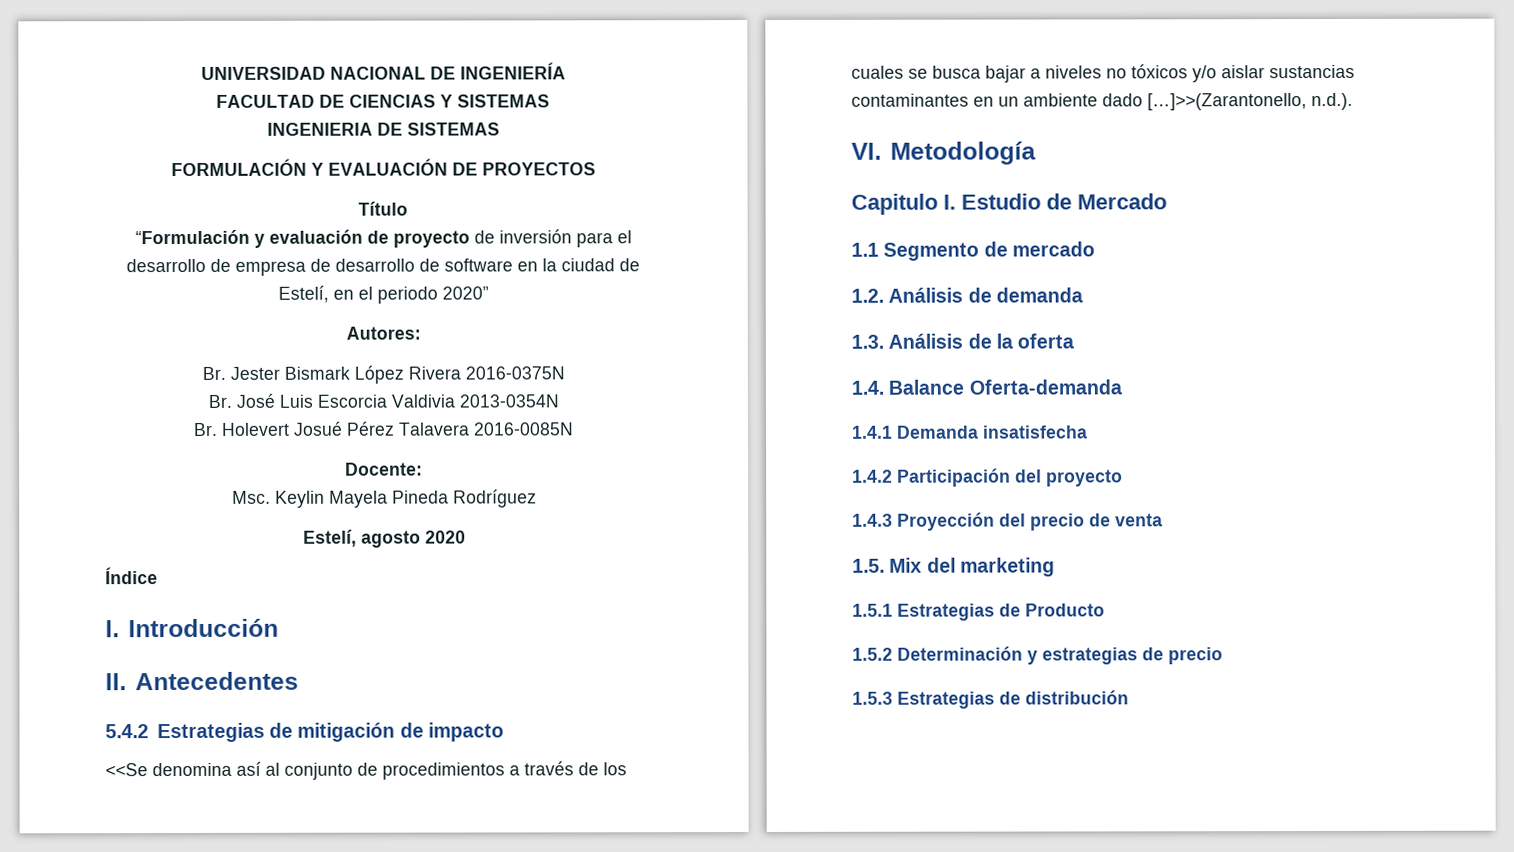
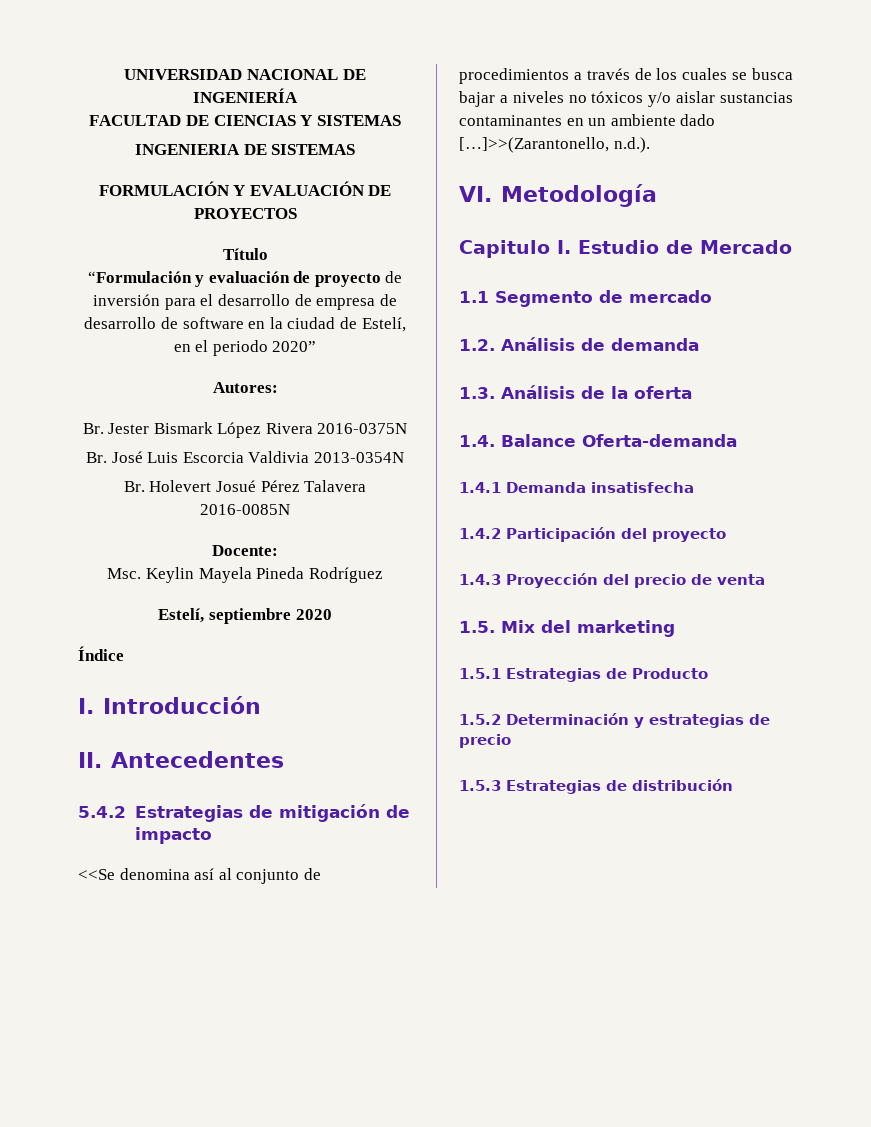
[360,530,421,548] agosto -> [209,608,291,624] septiembre

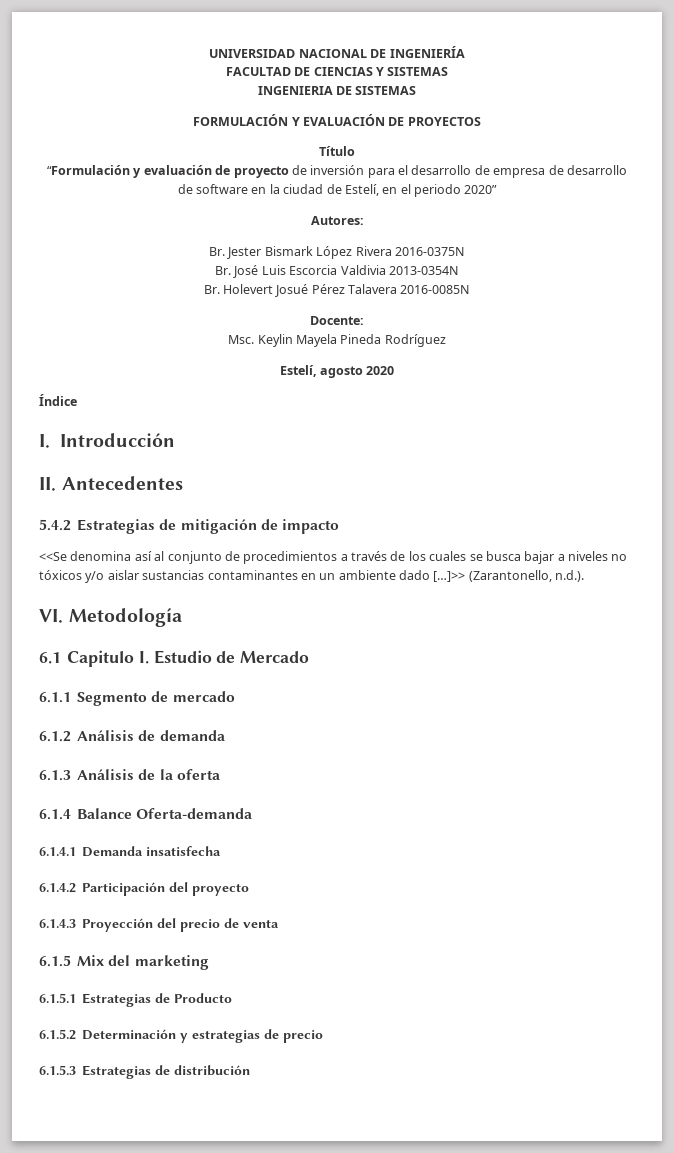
[209,608,291,624] septiembre -> [320,366,363,378] agosto
[459,137,609,153] […]>>(Zarantonello, -> [433,570,552,582] […]>> (Zarantonello,
(657, 195) none -> [39,652,61,664] 6.1
[459,291,489,303] 1.1 -> [39,692,71,703] 6.1.1
[459,339,495,351] 1.2. -> [39,731,71,742] 6.1.2
[459,387,495,399] 1.3. -> [39,770,71,781] 6.1.3
[459,435,495,447] 1.4. -> [39,809,71,820] 6.1.4
[459,482,501,493] 1.4.1 -> [39,847,76,856] 6.1.4.1
[459,528,501,539] 1.4.2 -> [39,883,76,893] 6.1.4.2
[459,574,501,585] 1.4.3 -> [39,919,76,928] 6.1.4.3
[459,621,495,633] 1.5. -> [39,955,71,967] 6.1.5
[459,668,501,679] 1.5.1 -> [39,993,76,1003] 6.1.5.1
[459,714,501,725] 1.5.2 -> [39,1029,76,1040] 6.1.5.2
[459,780,501,791] 1.5.3 -> [39,1065,76,1075] 6.1.5.3

